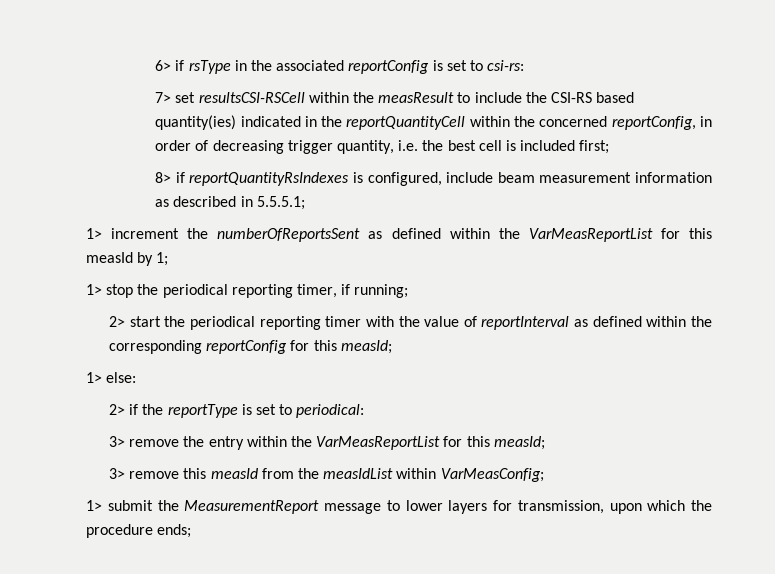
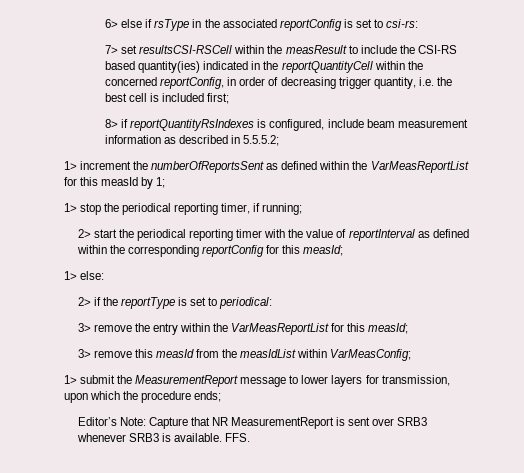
(172, 65) none -> [121,19,143,28] else
[256,196,305,210] 5.5.5.1; -> [243,135,280,146] 5.5.5.2;
(192, 531) none -> [77,417,428,429] [76,433,250,442] // Editor’s Note: Capture that NR MeasurementReport is sent over SRB3 whenever SRB3 is available. FFS.

